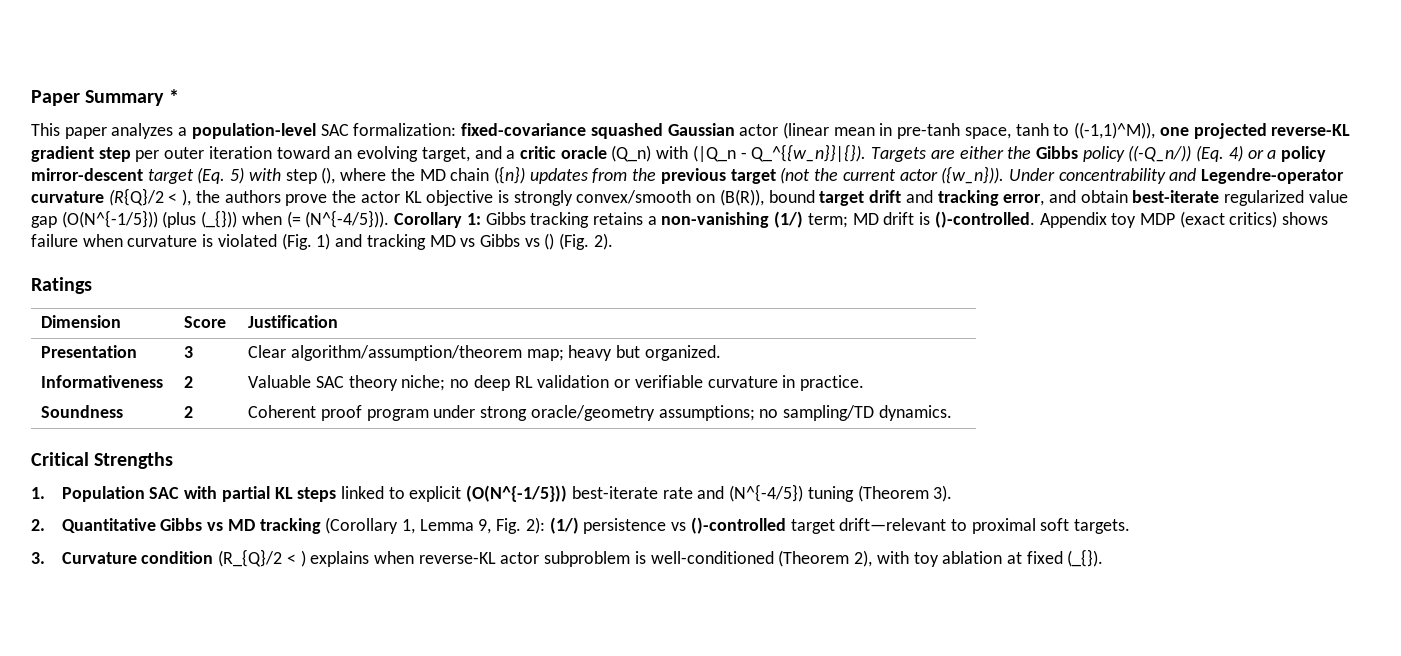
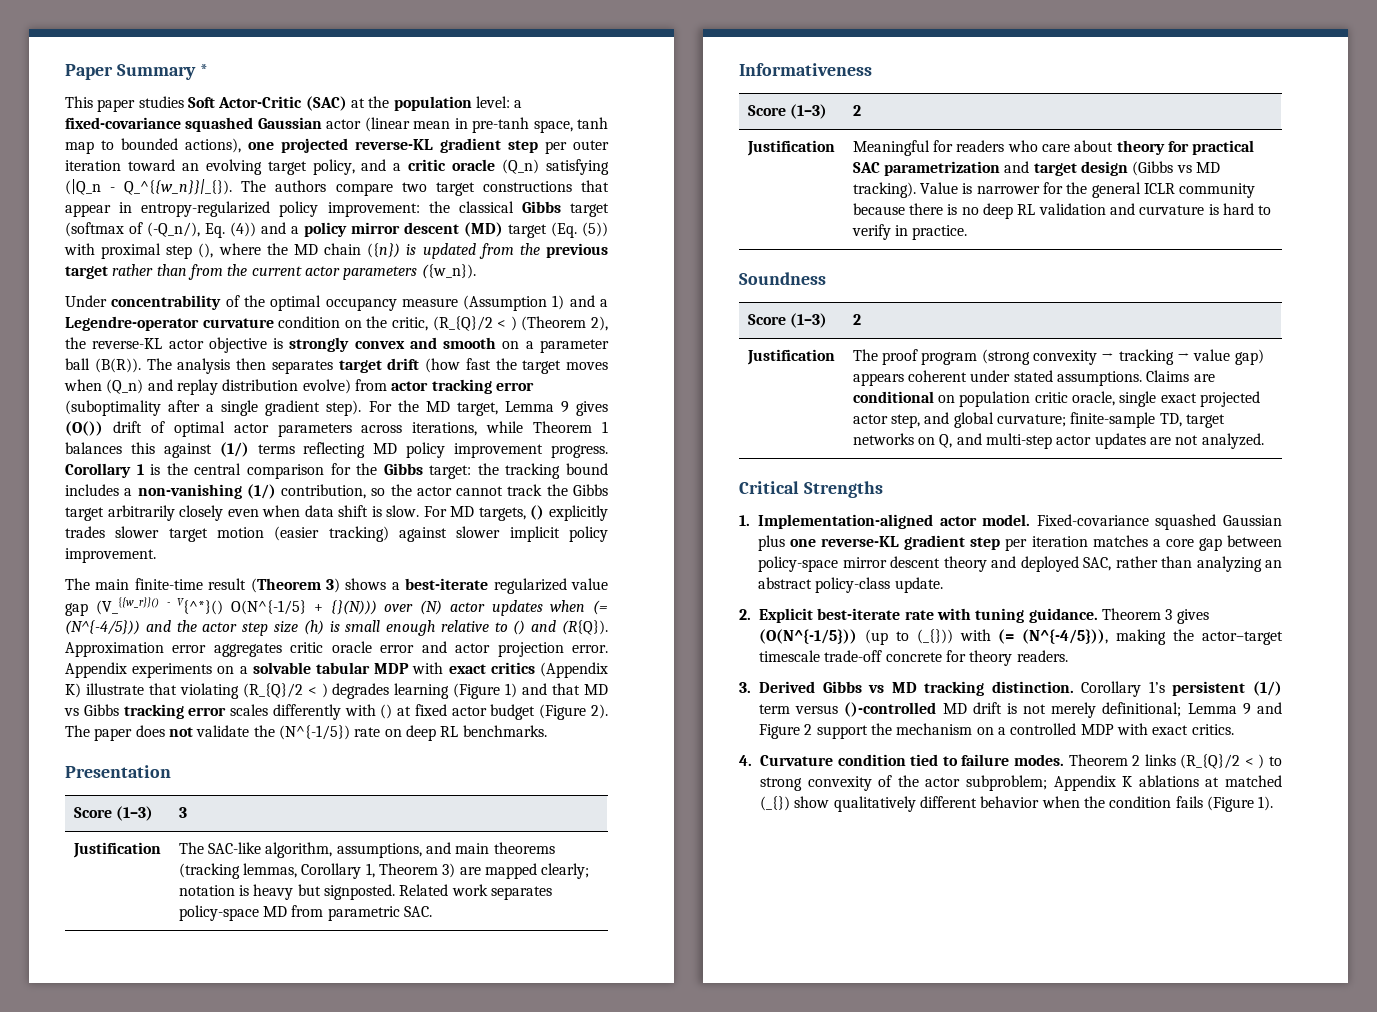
[111,123,457,139] analyzes a population-level SAC formalization: -> [138,96,523,111] studies Soft Actor-Critic (SAC) at the population level: a
[1053,122,1156,139] to ((-1,1)^M)), -> [65,138,242,154] map to bounded actions),
[421,147,470,162] target, -> [267,159,355,175] target policy,
[656,146,689,159] with -> [546,159,610,175] satisfying
[751,144,1327,162] [31,167,281,184] Q_^{{w_n}}|{}). Targets are either the Gibbs policy ((-Q_n/)) (Eq. 4) or a policy mirror-descent target (Eq. 5) with -> [124,179,609,196] [65,201,609,217] [65,222,608,238] [64,243,162,259] Q_^{{w_n}}|_{}). The authors compare two target constructions that appear in entropy-regularized policy improvement: the classical Gibbs target (softmax of (-Q_n/), Eq. (4)) and a policy mirror descent (MD) target (Eq. (5)) with proximal
[529,168,588,184] updates -> [406,243,476,259] is updated
[780,166,1345,184] [31,188,1348,206] [31,210,1329,228] [31,233,426,250] (not the current actor ({w_n})). Under concentrability and Legendre-operator curvature (R{Q}/2 < ), the authors prove the actor KL objective is strongly convex/smooth on (B(R)), bound target drift and tracking error, and obtain best-iterate regularized value gap (O(N^{-1/5})) (plus (_{})) when (= (N^{-4/5})). Corollary 1: Gibbs tracking retains a non-vanishing (1/) term; MD drift is ()-controlled. Appendix toy MDP (exact critics) shows failure when curvature is violated (Fig. 1) and tracking -> [112,264,476,280] [65,295,608,311] [65,316,609,331] [65,337,609,353] [65,358,608,374] [64,379,534,395] [65,400,608,416] [65,421,608,437] [65,442,609,458] [65,463,608,479] [65,484,608,499] [65,505,609,521] [65,526,608,542] [65,548,156,563] [65,578,609,594] [65,597,608,616] [65,620,608,636] [65,641,609,657] [65,662,608,678] [65,683,581,699] rather than from the current actor parameters ({w_n}). // Under concentrability of the optimal occupancy measure (Assumption 1) and a Legendre-operator curvature condition on the critic, (R_{Q}/2 < ) (Theorem 2), the reverse-KL actor objective is strongly convex and smooth on a parameter ball (B(R)). The analysis then separates target drift (how fast the target moves when (Q_n) and replay distribution evolve) from actor tracking error (suboptimality after a single gradient step). For the MD target, Lemma 9 gives (O()) drift of optimal actor parameters across iterations, while Theorem 1 balances this against (1/) terms reflecting MD policy improvement progress. Corollary 1 is the central comparison for the Gibbs target: the tracking bound includes a non-vanishing (1/) contribution, so the actor cannot track the Gibbs target arbitrarily closely even when data shift is slow. For MD targets, () explicitly trades slower target motion (easier tracking) against slower implicit policy improvement. // The main finite-time result (Theorem 3) shows a best-iterate regularized value gap (V_{{w_r}}() - V{^*}() O(N^{-1/5} + {}(N))) over (N) actor updates when (= (N^{-4/5})) and the actor step size (h) is small enough relative to () and (R{Q}). Approximation error aggregates critic oracle error and actor projection error. Appendix experiments on a solvable tabular MDP with exact critics (Appendix K) illustrate that violating (R_{Q}/2 < ) degrades learning (Figure 1) and that
[524,233,613,250] [31,277,92,294] [41,315,122,328] [184,316,227,328] [248,315,339,328] [41,345,138,358] [184,346,194,358] [248,345,721,361] [41,375,164,388] [184,376,194,388] [248,375,864,391] [41,405,124,418] [184,406,194,418] [248,405,952,421] [31,452,174,469] [31,484,953,502] [31,517,1131,534] [31,549,1104,567] vs () (Fig. 2). // Ratings // Dimension | Score | Justification // Presentation | 3 | Clear algorithm/assumption/theorem map; heavy but organized. // Informativeness | 2 | Valuable SAC theory niche; no deep RL validation or verifiable curvature in practice. // Soundness | 2 | Coherent proof program under strong oracle/geometry assumptions; no sampling/TD dynamics. // Critical Strengths // 1. Population SAC with partial KL steps linked to explicit (O(N^{-1/5})) best-iterate rate and (N^{-4/5}) tuning (Theorem 3). // 2. Quantitative Gibbs vs MD tracking (Corollary 1, Lemma 9, Fig. 2): (1/) persistence vs ()-controlled target drift—relevant to proximal soft targets. // 3. Curvature condition (R_{Q}/2 < ) explains when reverse-KL actor subproblem is well-conditioned (Theorem 2), with toy ablation at fixed (_{}). -> [123,704,608,720] [65,725,547,741] [65,765,171,778] [73,806,153,821] [178,807,187,818] [72,842,161,858] [178,842,555,858] [178,863,590,879] [178,884,552,900] [178,905,432,921] [739,63,872,76] [747,104,827,119] [852,105,861,116] [746,140,835,156] [852,140,1255,156] [852,161,1220,176] [852,182,1256,198] [852,203,1272,219] [851,224,968,240] [739,272,826,285] [747,313,827,328] [852,314,861,325] [746,349,835,365] [852,349,1264,365] [852,370,1215,386] [852,391,1260,407] [852,412,1225,428] [852,433,1264,449] [739,481,883,498] [739,514,1282,530] [758,535,1282,551] [758,556,1282,572] [758,577,943,593] [739,608,1209,624] [759,629,1283,645] [759,650,1068,666] [739,681,1282,697] [759,702,1282,718] [759,723,1234,739] [739,754,1282,769] [760,775,1282,791] [760,796,1274,812] tracking error scales differently with () at fixed actor budget (Figure 2). The paper does not validate the (N^{-1/5}) rate on deep RL benchmarks. // Presentation // Score (1–3) | 3 // Justification | The SAC-like algorithm, assumptions, and main theorems (tracking lemmas, Corollary 1, Theorem 3) are mapped clearly; notation is heavy but signposted. Related work separates policy-space MD from parametric SAC. // Informativeness // Score (1–3) | 2 // Justification | Meaningful for readers who care about theory for practical SAC parametrization and target design (Gibbs vs MD tracking). Value is narrower for the general ICLR community because there is no deep RL validation and curvature is hard to verify in practice. // Soundness // Score (1–3) | 2 // Justification | The proof program (strong convexity → tracking → value gap) appears coherent under stated assumptions. Claims are conditional on population critic oracle, single exact projected actor step, and global curvature; finite-sample TD, target networks on Q, and multi-step actor updates are not analyzed. // Critical Strengths // 1. Implementation-aligned actor model. Fixed-covariance squashed Gaussian plus one reverse-KL gradient step per iteration matches a core gap between policy-space mirror descent theory and deployed SAC, rather than analyzing an abstract policy-class update. // 2. Explicit best-iterate rate with tuning guidance. Theorem 3 gives (O(N^{-1/5})) (up to (_{})) with (= (N^{-4/5})), making the actor–target timescale trade-off concrete for theory readers. // 3. Derived Gibbs vs MD tracking distinction. Corollary 1’s persistent (1/) term versus ()-controlled MD drift is not merely definitional; Lemma 9 and Figure 2 support the mechanism on a controlled MDP with exact critics. // 4. Curvature condition tied to failure modes. Theorem 2 links (R_{Q}/2 < ) to strong convexity of the actor subproblem; Appendix K ablations at matched (_{}) show qualitatively different behavior when the condition fails (Figure 1).

